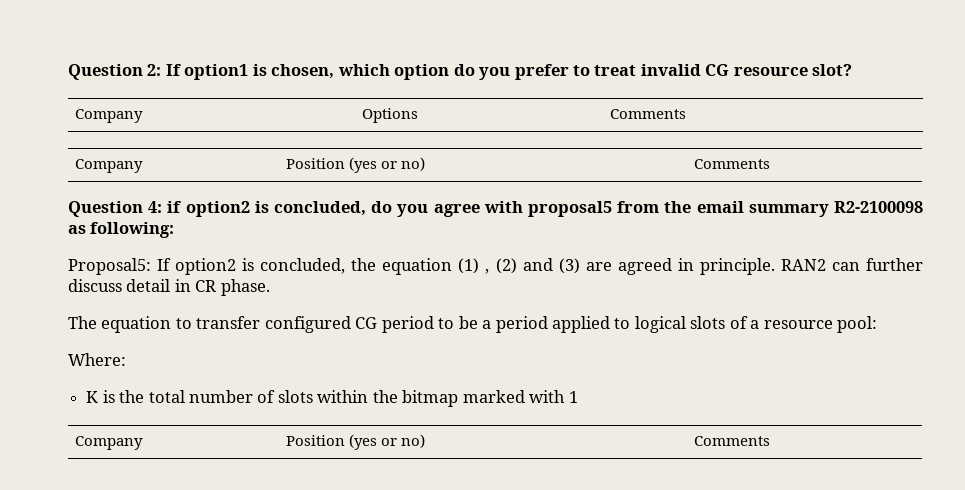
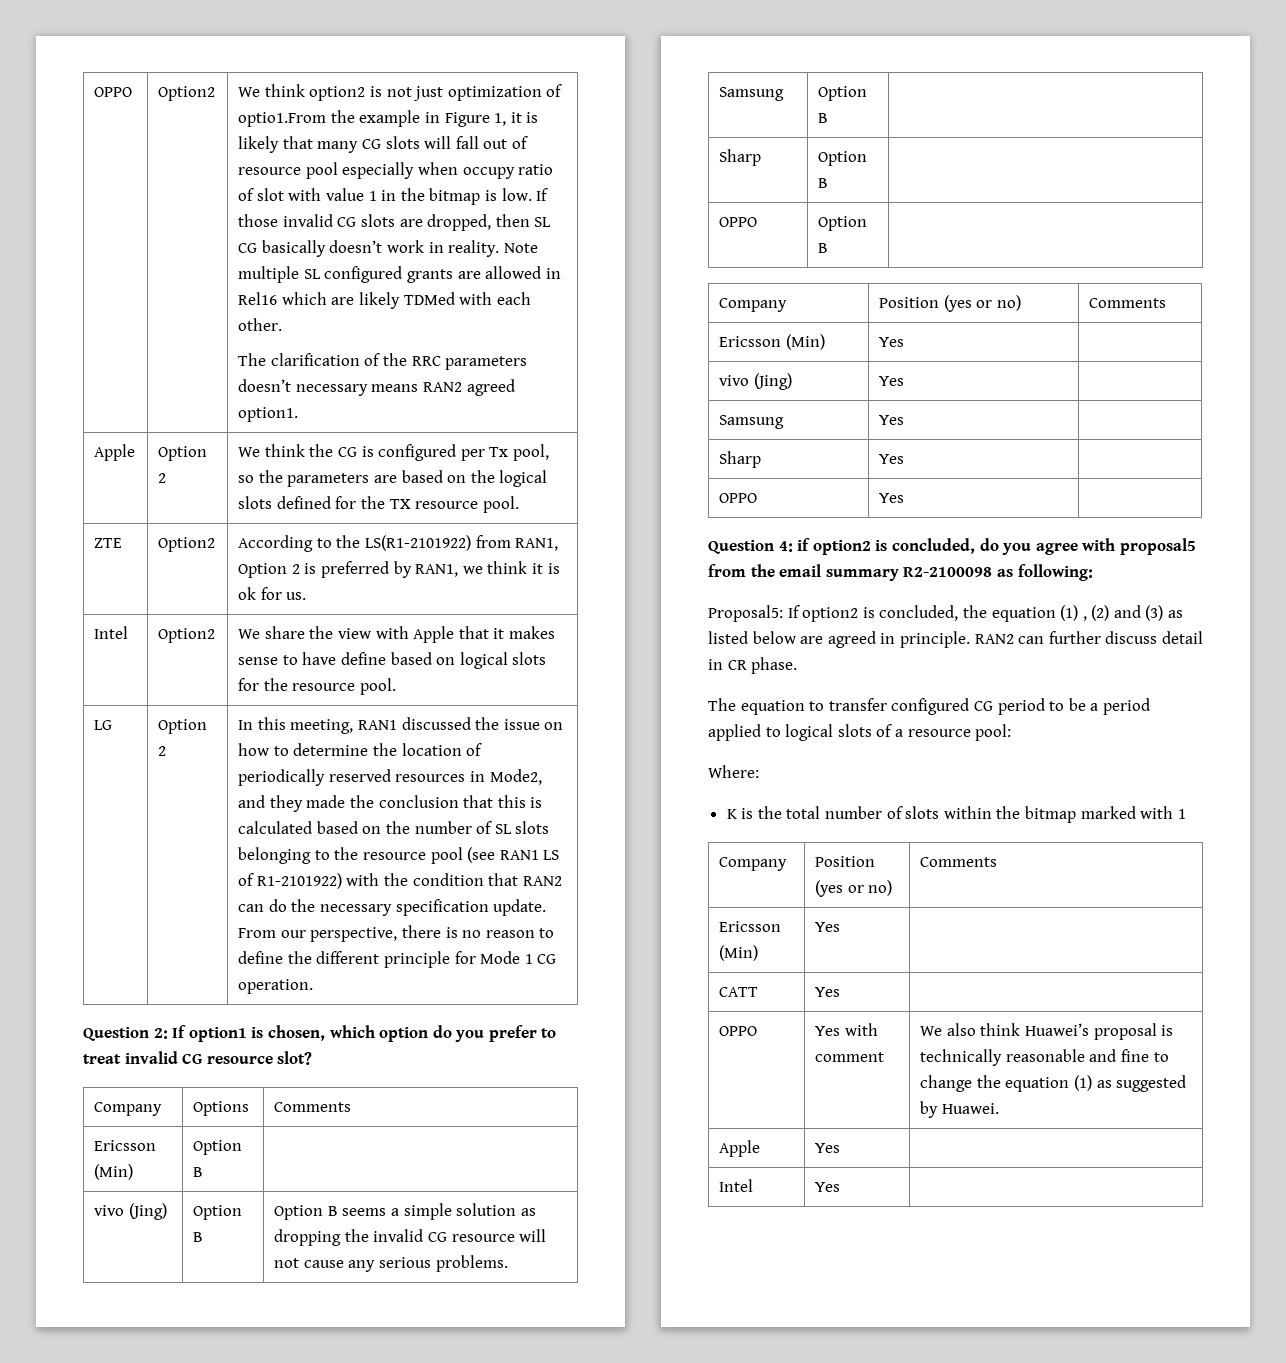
(68, 72) none -> [94,87,133,97] [158,86,216,101] [238,84,563,101] [238,110,539,127] [238,136,528,153] [238,162,554,179] [238,188,549,205] [238,214,552,231] [238,240,538,257] [238,266,561,283] [238,292,531,309] [238,318,283,331] [238,353,528,370] [238,379,515,396] [238,407,299,422] [94,444,136,461] [158,446,208,461] [158,473,167,483] [238,444,549,461] [238,470,548,487] [238,496,519,513] [94,538,123,548] [158,537,216,552] [238,535,559,552] [238,561,560,578] [238,587,307,600] [94,626,129,639] [158,628,216,643] [238,626,555,643] [238,652,547,669] [238,678,396,695] [94,720,113,730] [158,719,208,734] [158,746,167,756] [238,717,564,734] [238,743,483,756] [238,769,542,786] [238,795,543,812] [238,821,550,834] [238,847,560,864] [238,873,562,889] [238,899,547,916] [238,925,555,942] [238,951,557,968] [238,979,314,994] OPPO | Option2 | We think option2 is not just optimization of optio1.From the example in Figure 1, it is likely that many CG slots will fall out of resource pool especially when occupy ratio of slot with value 1 in the bitmap is low. If those invalid CG slots are dropped, then SL CG basically doesn’t work in reality. Note multiple SL configured grants are allowed in Rel16 which are likely TDMed with each other. // The clarification of the RRC parameters doesn’t necessary means RAN2 agreed option1. // Apple | Option 2 | We think the CG is configured per Tx pool, so the parameters are based on the logical slots defined for the TX resource pool. // ZTE | Option2 | According to the LS(R1-2101922) from RAN1, Option 2 is preferred by RAN1, we think it is ok for us. // Intel | Option2 | We share the view with Apple that it makes sense to have define based on logical slots for the resource pool. // LG | Option 2 | In this meeting, RAN1 discussed the issue on how to determine the location of periodically reserved resources in Mode2, and they made the conclusion that this is calculated based on the number of SL slots belonging to the resource pool (see RAN1 LS of R1-2101922) with the condition that RAN2 can do the necessary specification update. From our perspective, there is no reason to define the different principle for Mode 1 CG operation. //
[74,159,143,173] [285,157,425,173] [693,159,770,169] // Company | Position (yes or no) | Comments -> [94,1140,157,1151] [94,1164,134,1180] [193,1140,243,1155] [193,1167,204,1177] [94,1203,167,1220] [193,1205,243,1220] [193,1232,204,1242] [274,1203,536,1220] [274,1229,547,1246] [274,1255,508,1272] [719,87,785,101] [818,86,868,101] [818,113,829,123] [719,149,762,166] [818,151,868,166] [818,178,829,188] [719,217,758,227] [818,216,868,231] [818,243,829,253] [719,298,788,312] [879,295,1021,312] [1089,298,1167,308] [719,334,825,350] [879,337,905,347] [719,373,792,390] [879,376,905,386] [719,415,785,429] [879,415,905,425] [719,451,762,468] [879,454,905,464] [719,493,758,503] [879,493,905,503] // Ericsson (Min) | Option B | // vivo (Jing) | Option B | Option B seems a simple solution as dropping the invalid CG resource will not cause any serious problems. // Samsung | Option B | // Sharp | Option B | // OPPO | Option B | // Company | Position (yes or no) | Comments // Ericsson (Min) | Yes | // vivo (Jing) | Yes | // Samsung | Yes | // Sharp | Yes | // OPPO | Yes |
(580, 266) none -> [1168,610,1184,618] [708,631,796,644] as listed below
(770, 441) none -> [719,921,782,932] [719,945,759,961] [815,922,841,932] [719,987,759,997] [815,987,841,997] [719,1026,758,1036] [815,1023,878,1036] [815,1052,885,1062] [920,1023,1174,1040] [920,1049,1169,1066] [920,1075,1187,1092] [920,1101,999,1118] [719,1140,761,1157] [815,1143,841,1153] [719,1179,754,1192] [815,1182,841,1192] // Ericsson (Min) | Yes | // CATT | Yes | // OPPO | Yes with comment | We also think Huawei’s proposal is technically reasonable and fine to change the equation (1) as suggested by Huawei. // Apple | Yes | // Intel | Yes |

